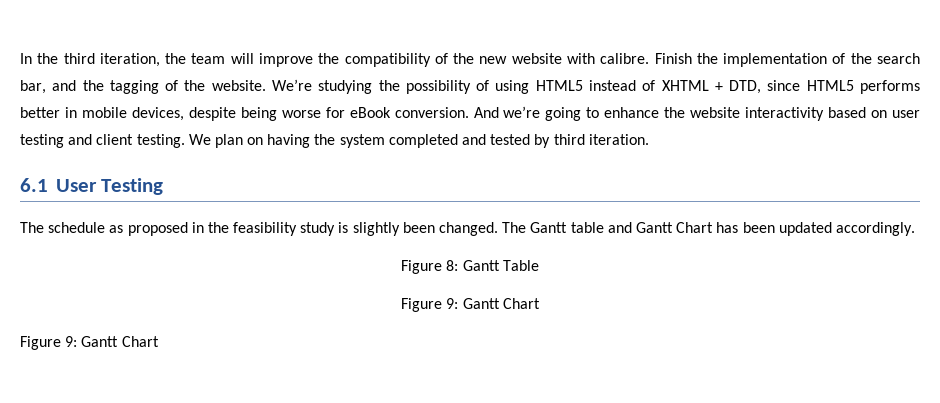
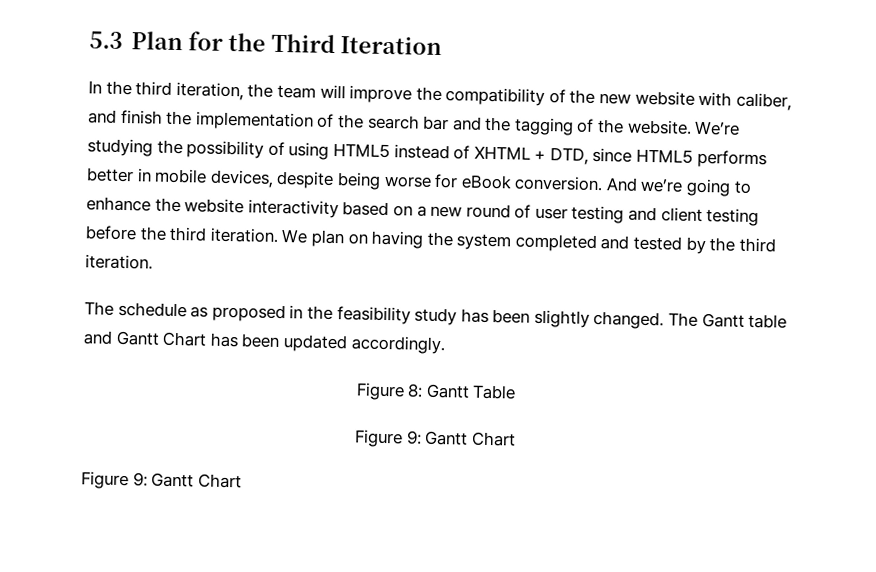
(20, 58) none -> [89,31,442,56] 5.3 Plan for the Third Iteration //
[600,53,692,64] calibre. Finish -> [735,92,792,111] [88,109,163,125] caliber, and finish
[20,80,46,94] bar, -> [422,115,450,131] bar
[892,110,921,118] [20,134,185,148] user testing and client testing. -> [416,203,760,227] [85,225,279,243] a new round of user testing and client testing before the third iteration.
[553,134,649,145] [20,178,164,195] third iteration. // 6.1 User Testing -> [709,237,776,253] [85,254,153,270] the third iteration.
[338,222,435,236] is slightly been -> [460,308,590,328] has been slightly

